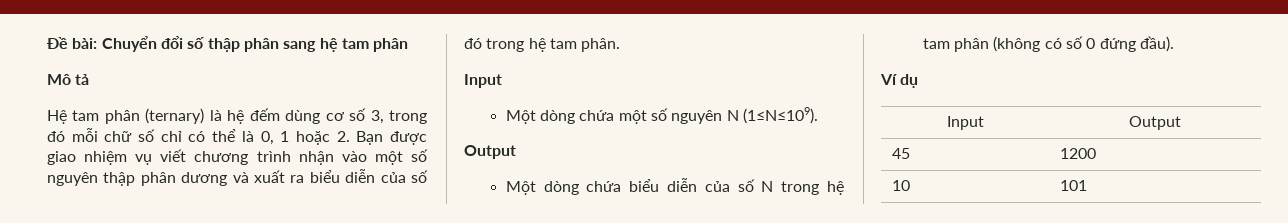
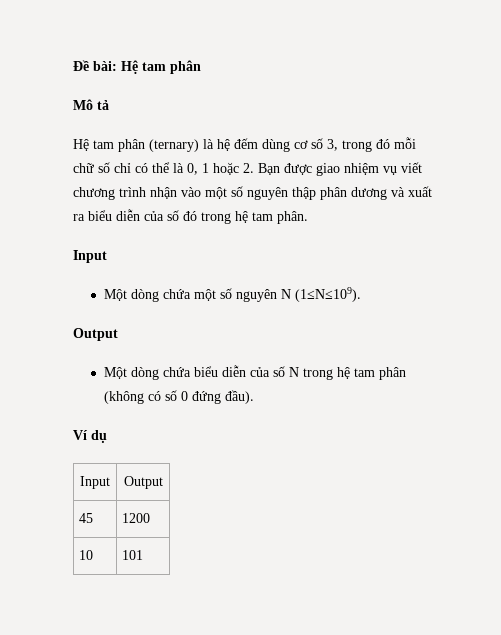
[101,36,338,52] Chuyển đổi số thập phân sang hệ -> [121,60,138,74] Hệ

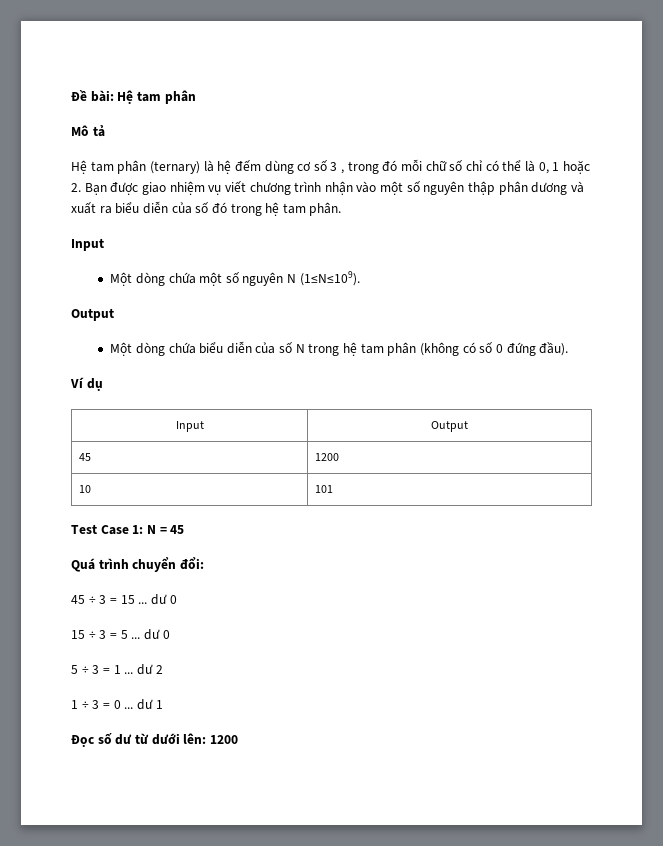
[327,139,338,151] 3, -> [330,162,345,174] 3 ,
(144, 555) none -> [71,524,185,535] [71,557,204,572] [71,594,177,605] [71,629,170,640] [71,664,163,675] [71,699,163,710] [71,733,238,747] // Test Case 1: N = 45 // Quá trình chuyển đổi: // 45 ÷ 3 = 15 ... dư 0 // 15 ÷ 3 = 5 ... dư 0 // 5 ÷ 3 = 1 ... dư 2 // 1 ÷ 3 = 0 ... dư 1 // Đọc số dư từ dưới lên: 1200

